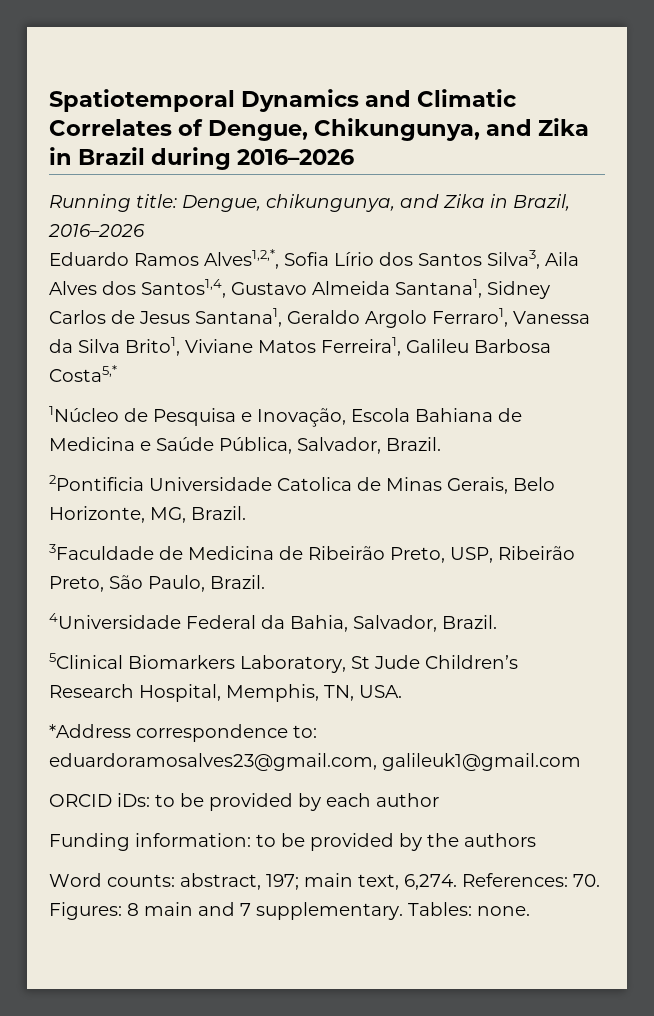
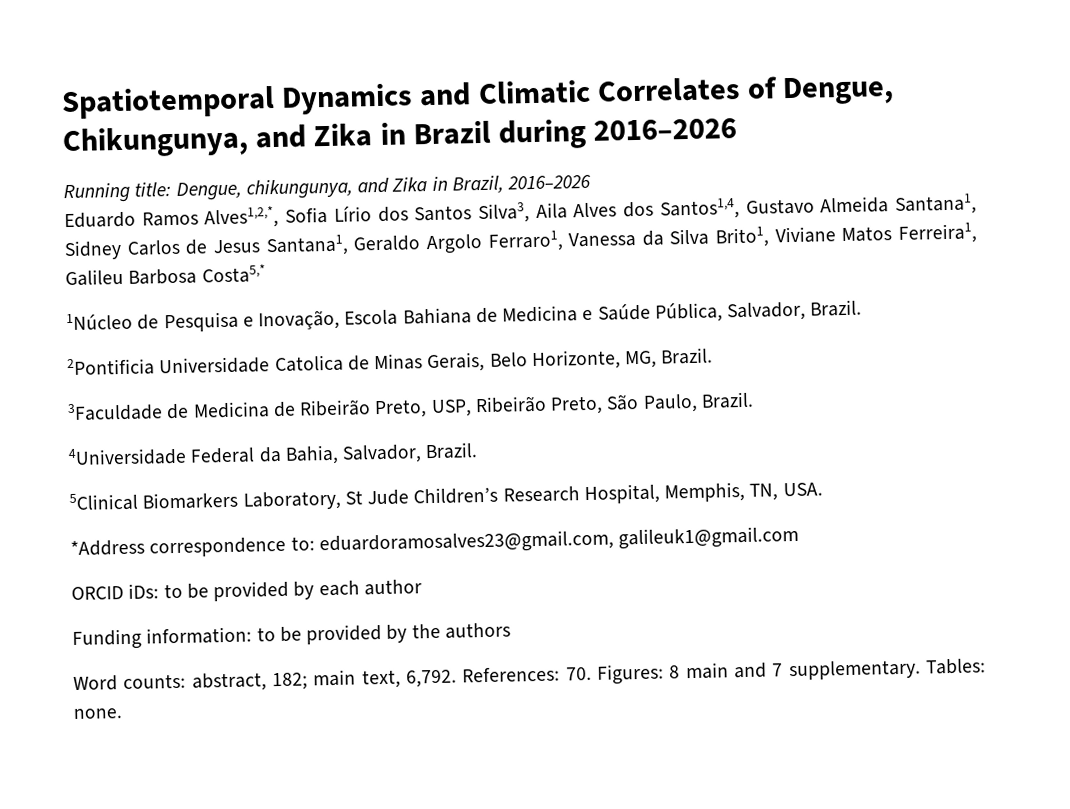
[266,874,299,890] 197; -> [272,672,308,691] 182;
[404,874,457,890] 6,274. -> [406,669,457,688] 6,792.

